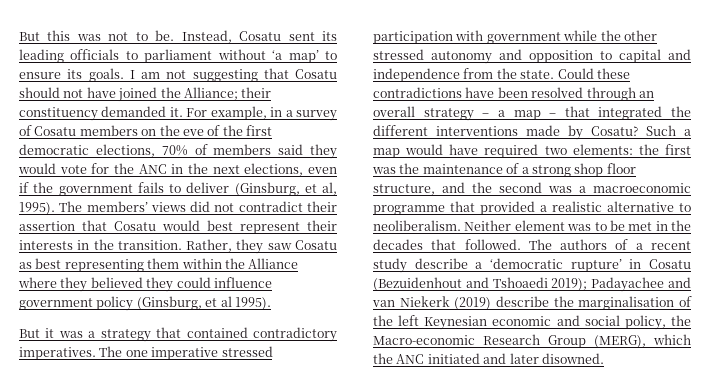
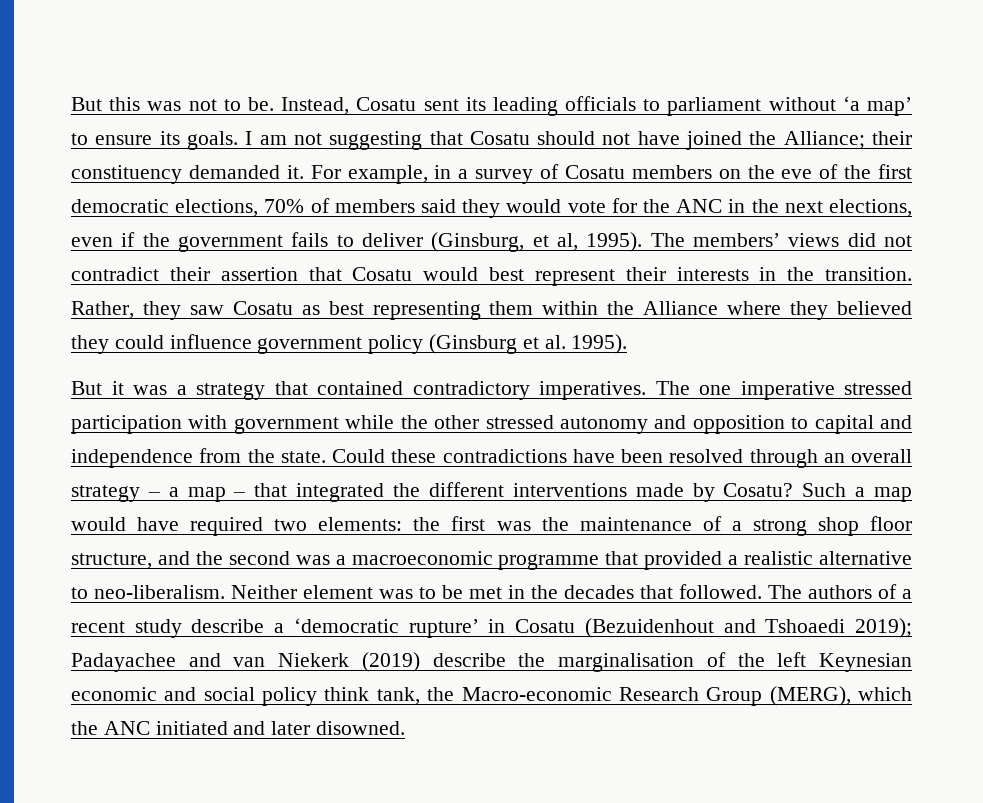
[136,296,232,310] (Ginsburg, et al -> [429,334,566,354] (Ginsburg et al.
[373,220,461,231] neoliberalism. -> [94,585,225,599] neo-liberalism.
[624,315,666,330] policy, -> [262,687,420,706] policy think tank,

